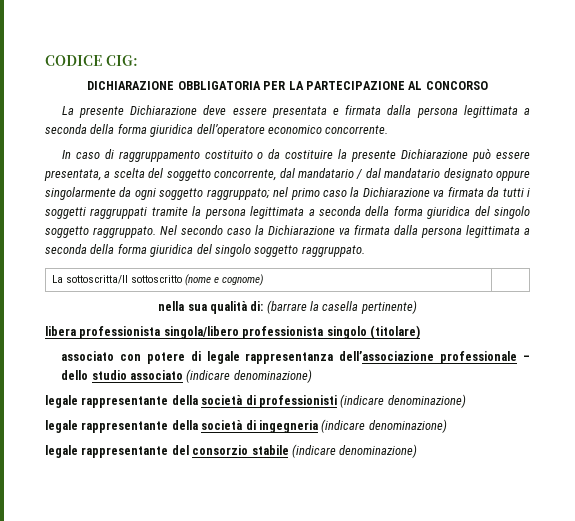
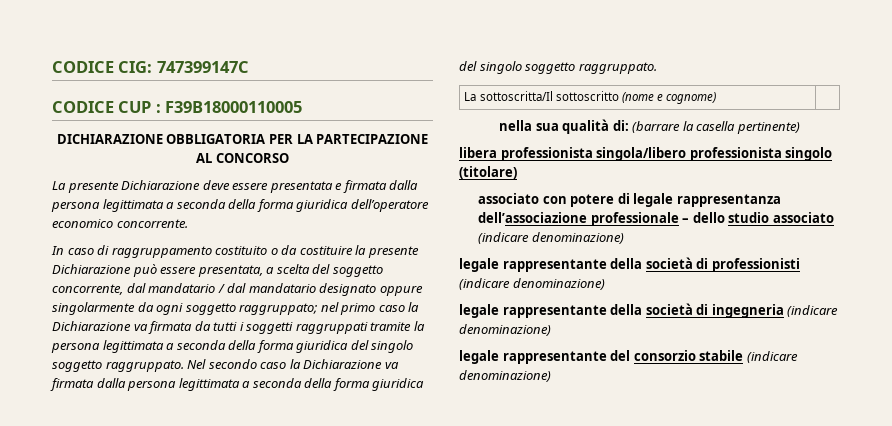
(138, 60) none -> [156,61,249,73] [52,101,303,113] 747399147C // CODICE CUP : F39B18000110005

